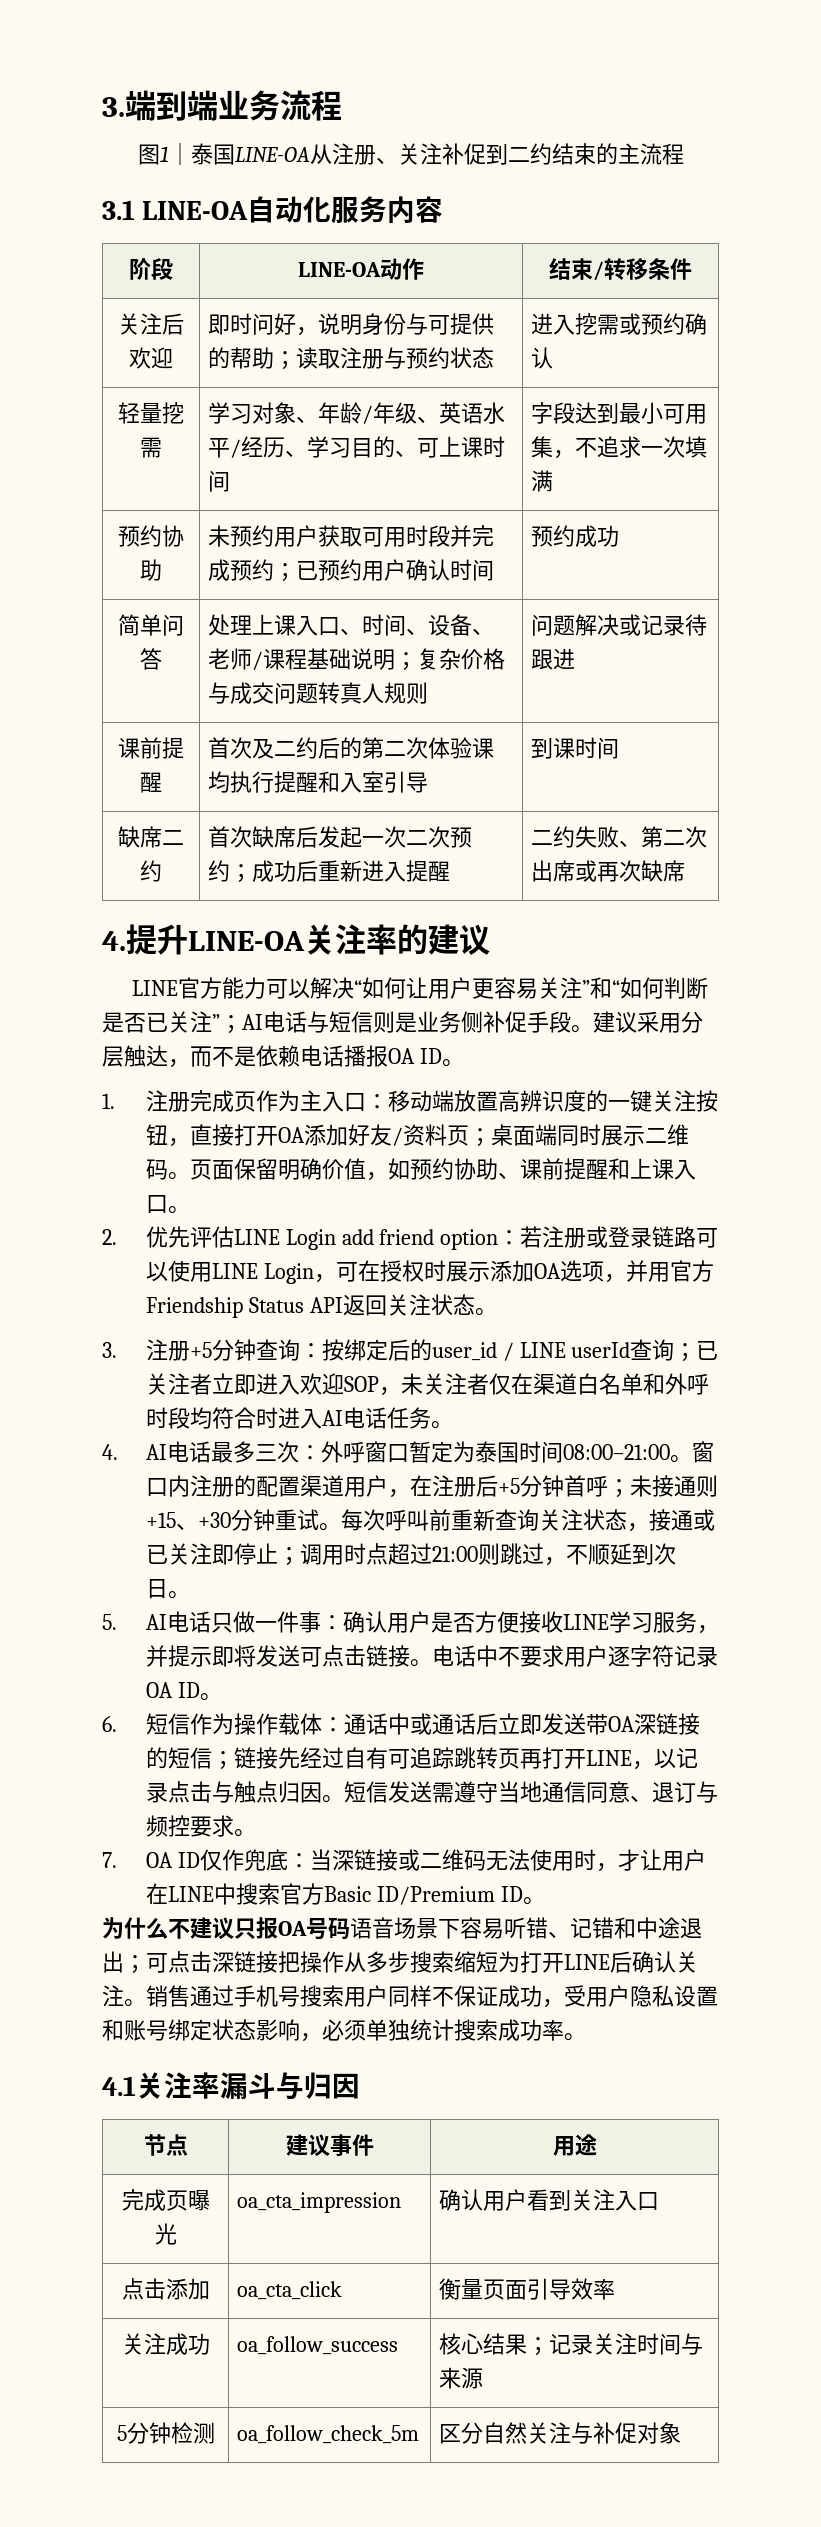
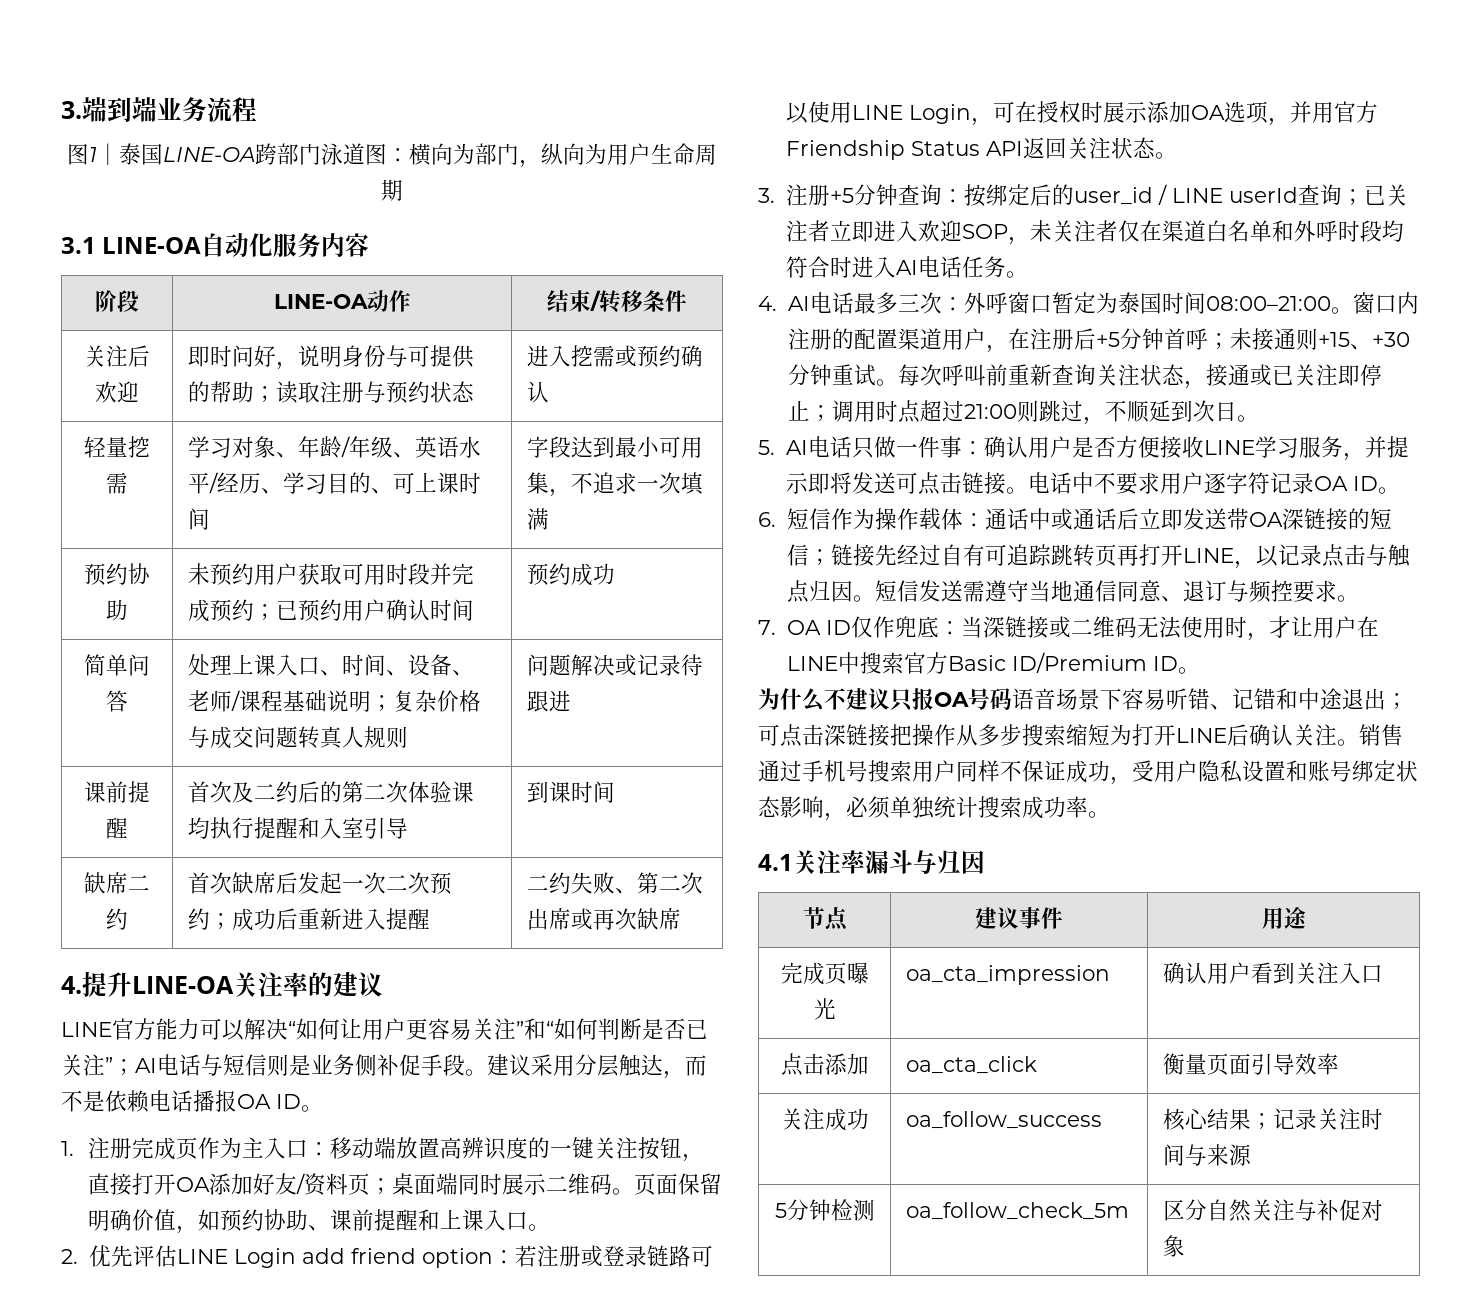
[309,143,684,165] 从注册、关注补促到二约结束的主流程 -> [255,143,717,168] [381,179,403,201] 跨部门泳道图：横向为部门，纵向为用户生命周期

